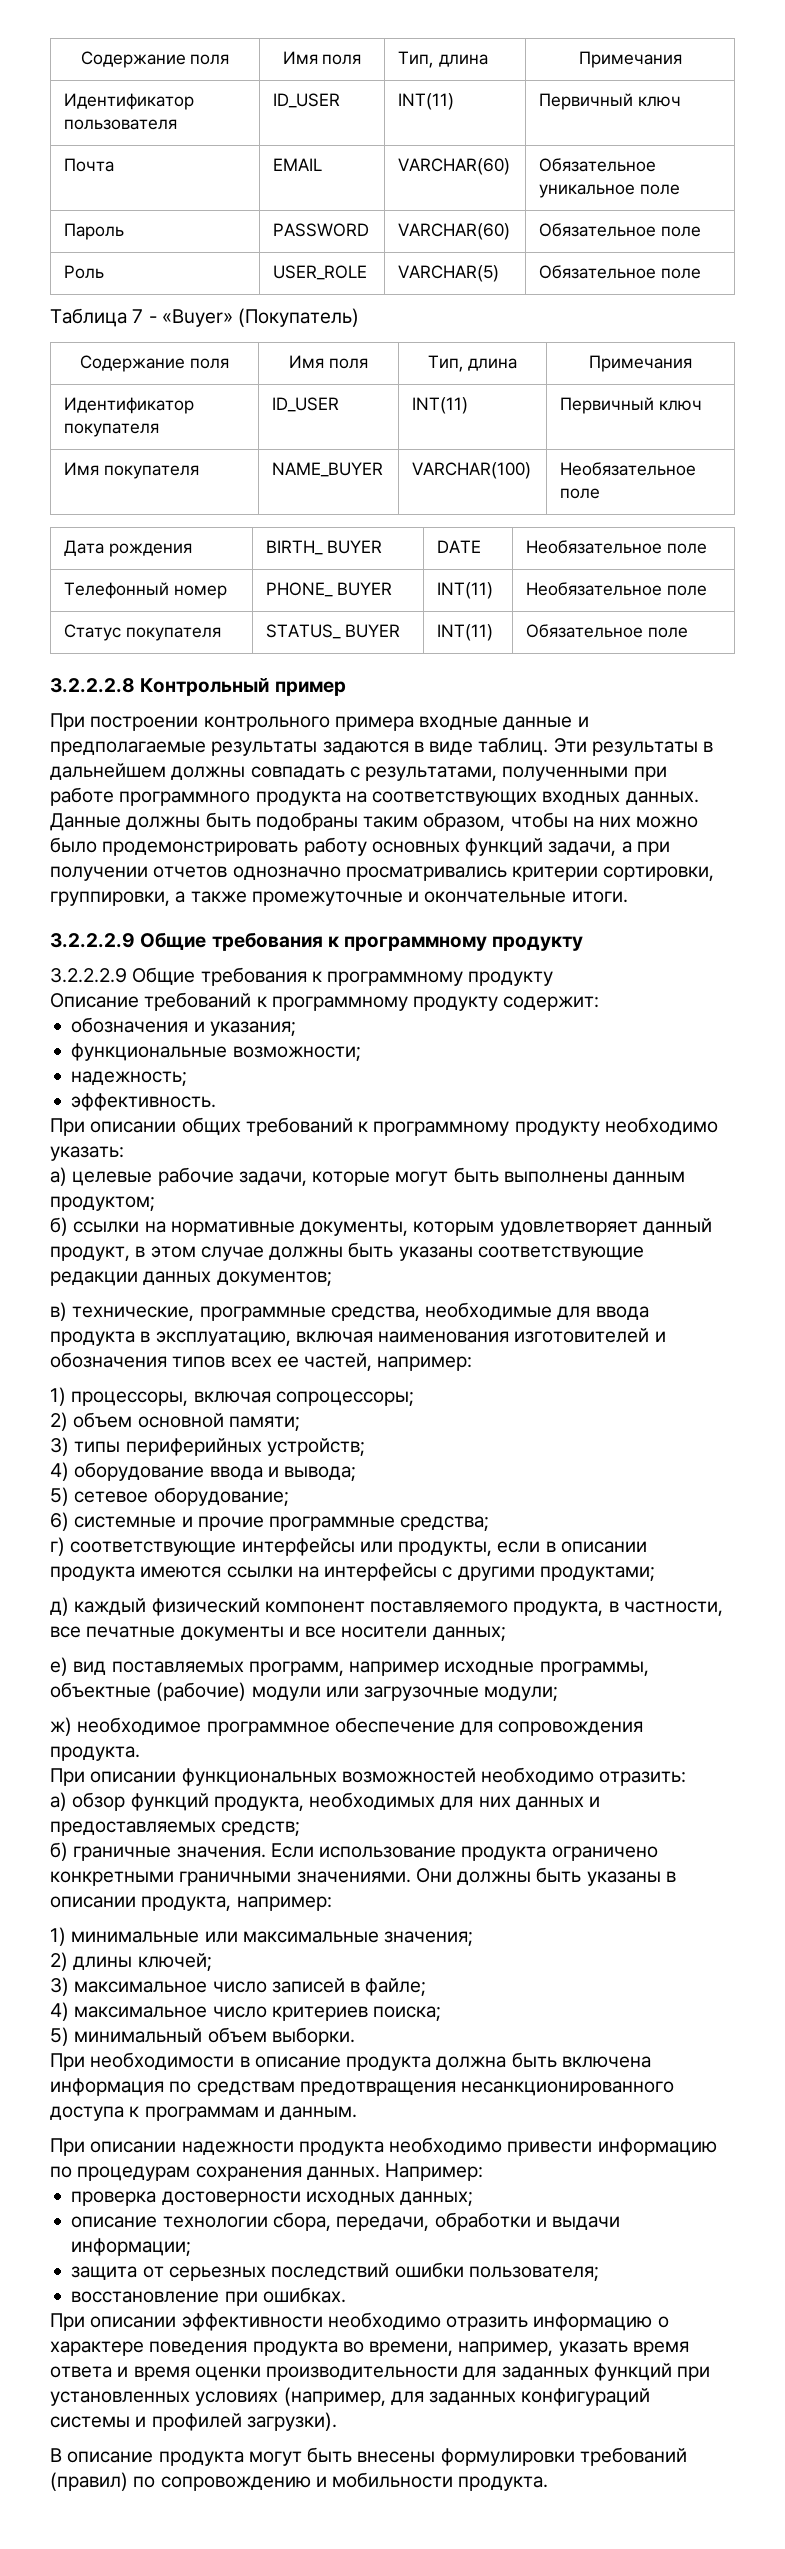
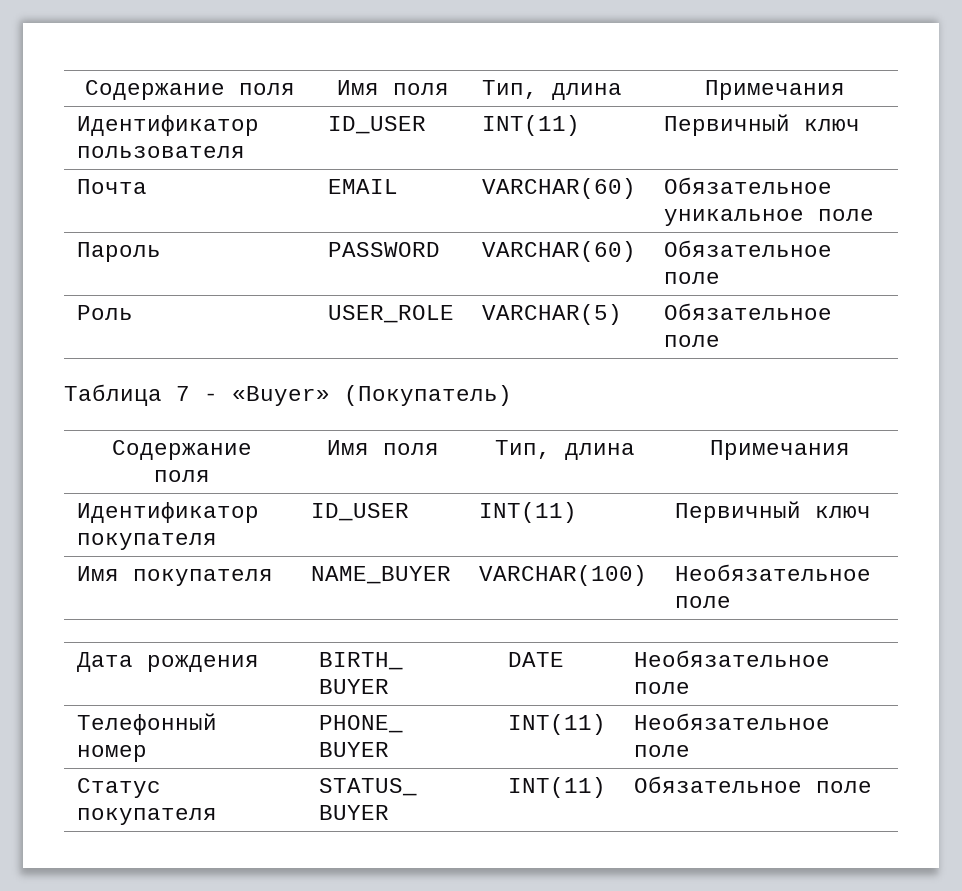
[50,678,346,696] [50,713,589,731] [50,737,714,756] [50,763,667,781] [50,787,699,806] [50,812,699,831] [50,837,670,856] [50,866,715,881] [50,891,628,906] [50,932,584,951] [50,967,554,986] [50,992,600,1011] [71,1017,296,1036] [71,1043,361,1061] [71,1071,188,1086] [71,1093,217,1111] [50,1117,718,1136] [50,1146,124,1161] [50,1167,686,1186] [50,1196,155,1211] [50,1217,712,1236] [50,1242,644,1261] [50,1271,332,1286] [50,1302,649,1321] [50,1328,666,1346] [50,1352,473,1371] [50,1387,414,1406] [50,1412,300,1431] [50,1437,365,1456] [50,1462,357,1481] [50,1487,289,1506] [50,1512,490,1531] [50,1537,647,1556] [50,1563,655,1581] [50,1597,723,1616] [50,1626,506,1641] [50,1657,649,1676] [50,1682,559,1701] [50,1717,644,1736] [50,1746,140,1761] [50,1767,687,1786] [50,1792,601,1811] [50,1821,301,1836] [50,1842,658,1861] [50,1867,676,1886] [50,1896,332,1911] [50,1927,474,1946] [50,1952,212,1971] [50,1977,427,1996] [50,2002,442,2021] [50,2027,355,2046] [50,2052,651,2071] [50,2078,675,2096] [50,2106,358,2121] [50,2137,717,2156] [50,2163,484,2181] [71,2191,474,2206] [71,2212,621,2231] [71,2238,192,2256] [71,2262,599,2281] [71,2287,346,2306] [50,2312,669,2331] [50,2341,689,2356] [50,2363,711,2381] [50,2387,651,2406] [50,2412,337,2431] [50,2447,687,2466] [50,2472,549,2491] // 3.2.2.2.8 Контрольный пример // При построении контрольного примера входные данные и предполагаемые результаты задаются в виде таблиц. Эти результаты в дальнейшем должны совпадать с результатами, полученными при работе программного продукта на соответствующих входных данных. Данные должны быть подобраны таким образом, чтобы на них можно было продемонстрировать работу основных функций задачи, а при получении отчетов однозначно просматривались критерии сортировки, группировки, а также промежуточные и окончательные итоги. // 3.2.2.2.9 Общие требования к программному продукту // 3.2.2.2.9 Общие требования к программному продукту // Описание требований к программному продукту содержит: // обозначения и указания; // функциональные возможности; // надежность; // эффективность. // При описании общих требований к программному продукту необходимо указать: // а) целевые рабочие задачи, которые могут быть выполнены данным продуктом; // б) ссылки на нормативные документы, которым удовлетворяет данный продукт, в этом случае должны быть указаны соответствующие редакции данных документов; // в) технические, программные средства, необходимые для ввода продукта в эксплуатацию, включая наименования изготовителей и обозначения типов всех ее частей, например: // 1) процессоры, включая сопроцессоры; // 2) объем основной памяти; // 3) типы периферийных устройств; // 4) оборудование ввода и вывода; // 5) сетевое оборудование; // 6) системные и прочие программные средства; // г) соответствующие интерфейсы или продукты, если в описании продукта имеются ссылки на интерфейсы с другими продуктами; // д) каждый физический компонент поставляемого продукта, в частности, все печатные документы и все носители данных; // е) вид поставляемых программ, например исходные программы, объектные (рабочие) модули или загрузочные модули; // ж) необходимое программное обеспечение для сопровождения продукта. // При описании функциональных возможностей необходимо отразить: // а) обзор функций продукта, необходимых для них данных и предоставляемых средств; // б) граничные значения. Если использование продукта ограничено конкретными граничными значениями. Они должны быть указаны в описании продукта, например: // 1) минимальные или максимальные значения; // 2) длины ключей; // 3) максимальное число записей в файле; // 4) максимальное число критериев поиска; // 5) минимальный объем выборки. // При необходимости в описание продукта должна быть включена информация по средствам предотвращения несанкционированного доступа к программам и данным. // При описании надежности продукта необходимо привести информацию по процедурам сохранения данных. Например: // проверка достоверности исходных данных; // описание технологии сбора, передачи, обработки и выдачи информации; // защита от серьезных последствий ошибки пользователя; // восстановление при ошибках. // При описании эффективности необходимо отразить информацию о характере поведения продукта во времени, например, указать время ответа и время оценки производительности для заданных функций при установленных условиях (например, для заданных конфигураций системы и профилей загрузки). // В описание продукта могут быть внесены формулировки требований (правил) по сопровождению и мобильности продукта. -> (873, 787) none

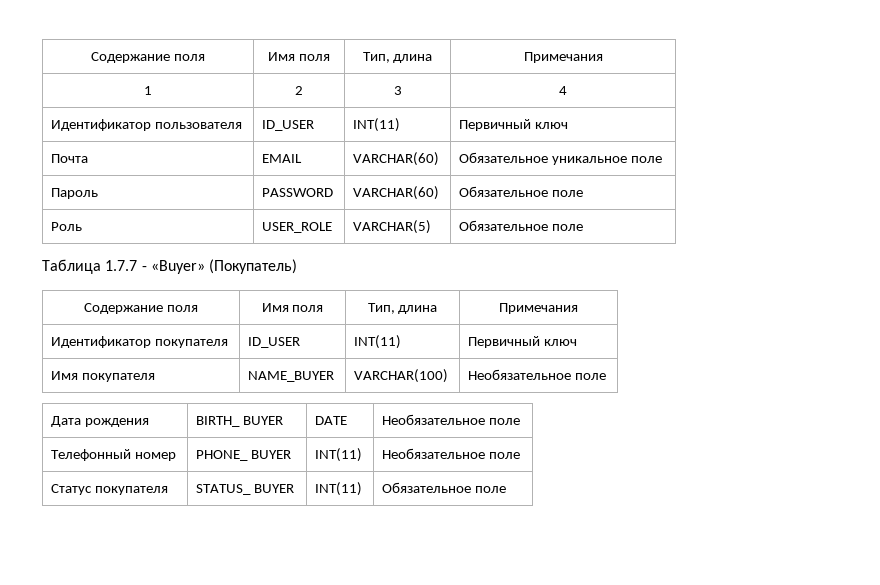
[85,80,295,100] [336,80,449,95] [482,80,623,100] [704,80,845,100] Содержание поля | Имя поля | Тип, длина | Примечания -> [91,52,205,63] [268,52,330,61] [362,52,433,63] [523,52,603,63] [144,86,152,95] [295,86,303,95] [393,86,402,95] [559,86,567,95] Содержание поля | Имя поля | Тип, длина | Примечания // 1 | 2 | 3 | 4
[176,386,190,401] 7 -> [105,260,138,271] 1.7.7

